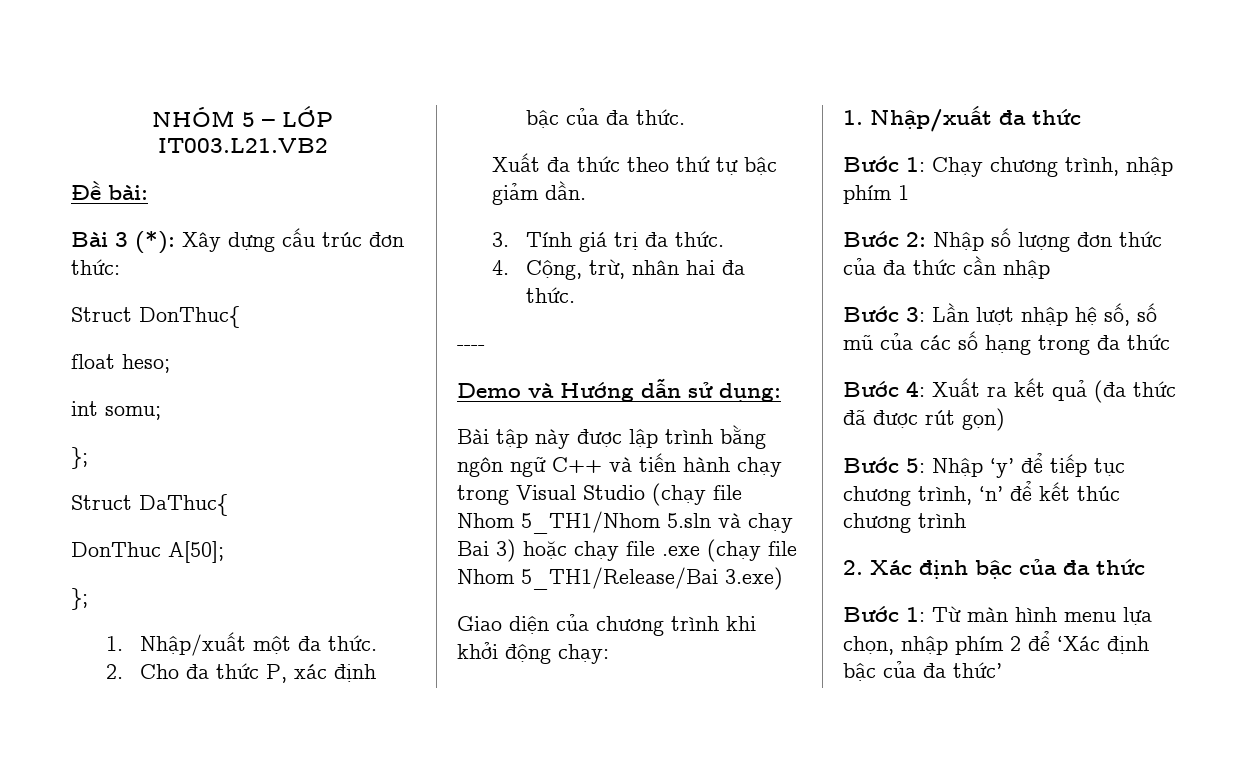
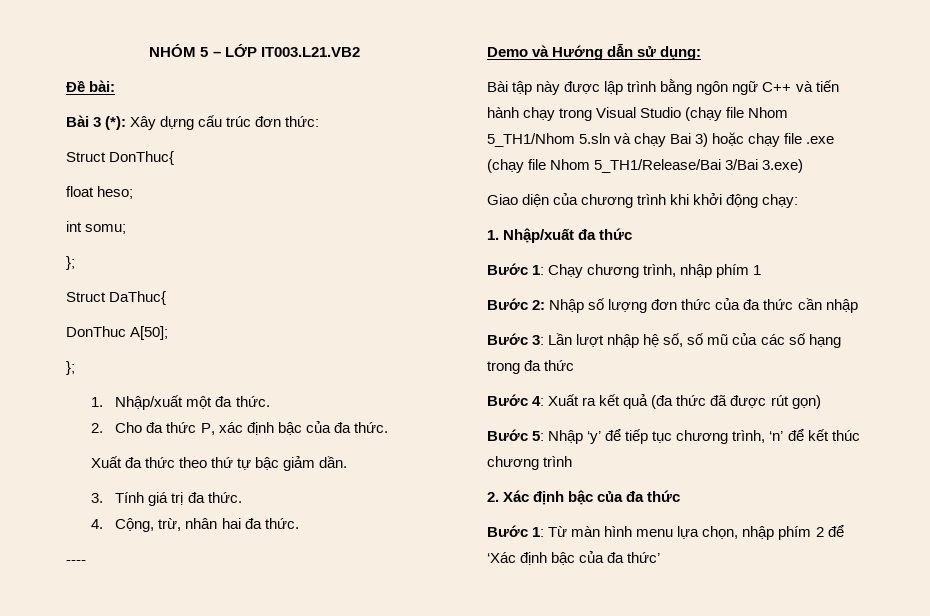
(718, 578) none -> [725,159,759,170] 3/Bai

